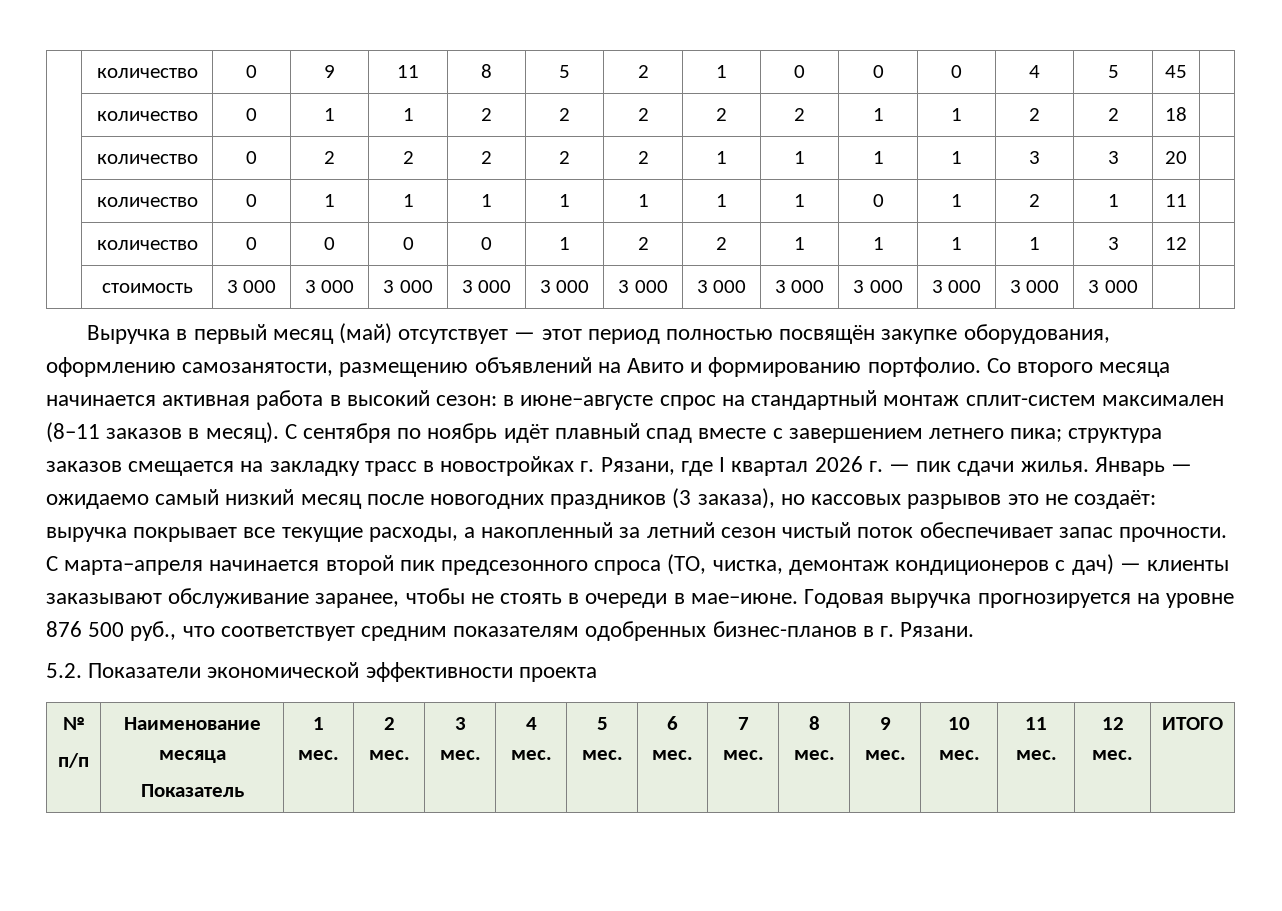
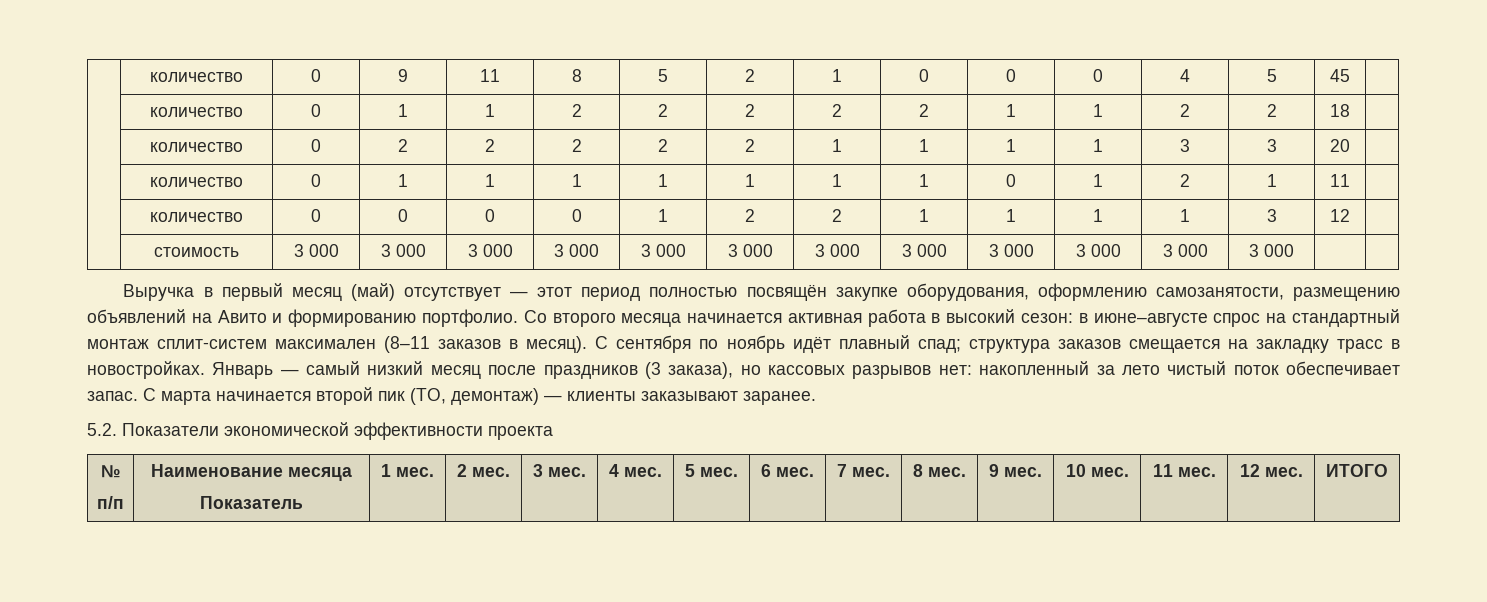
[646,428,1063,443] спад вместе с завершением летнего пика; -> [917,339,961,353] спад;
[440,456,1089,476] новостройках г. Рязани, где I квартал 2026 г. — пик сдачи жилья. -> [87,361,205,379] новостройках.
[46,494,149,509] ожидаемо -> (299, 372) none
[430,494,545,509] новогодних -> (537, 370) none
[1007,490,1156,509] [46,522,1227,542] [46,554,1229,575] [46,588,1234,608] [46,621,975,641] это не создаёт: выручка покрывает все текущие расходы, а накопленный за летний сезон чистый поток обеспечивает запас прочности. С марта–апреля начинается второй пик предсезонного спроса (ТО, чистка, демонтаж кондиционеров с дач) — клиенты заказывают обслуживание заранее, чтобы не стоять в очереди в мае–июне. Годовая выручка прогнозируется на уровне 876 500 руб., что соответствует средним показателям одобренных бизнес-планов в г. Рязани. -> [938,361,1401,375] [87,387,816,405] нет: накопленный за лето чистый поток обеспечивает запас. С марта начинается второй пик (ТО, демонтаж) — клиенты заказывают заранее.

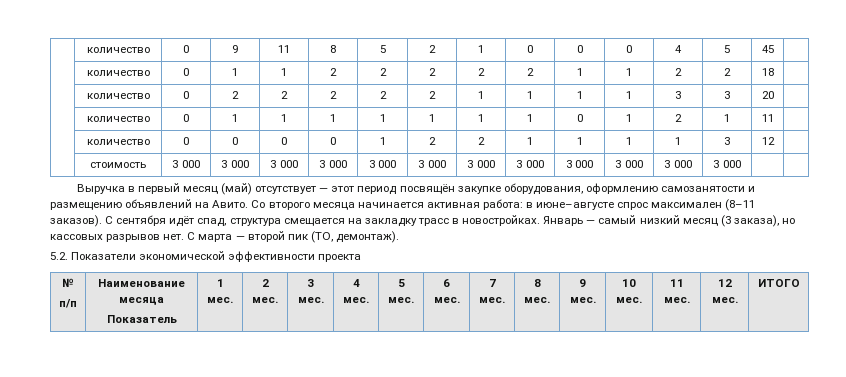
[649,287,738,297] полностью -> (397, 190) none
[1155,287,1284,300] самозанятости, -> [660,186,756,192] самозанятости и
[217,309,518,327] Авито и формированию портфолио. -> [212,200,249,208] Авито.
[867,309,1401,327] [87,335,1121,353] работа в высокий сезон: в июне–августе спрос на стандартный монтаж сплит-систем максимален (8–11 заказов в месяц). С сентября по ноябрь идёт плавный спад; структура заказов -> [482,199,756,211] [50,215,281,227] работа: в июне–августе спрос максимален (8–11 заказов). С сентября идёт спад, структура
[488,365,638,379] после праздников -> (718, 222) none
[938,361,1401,375] [87,391,138,401] нет: накопленный за лето чистый поток обеспечивает запас. -> [163,234,185,240] нет.
[216,391,311,401] начинается -> [235,236,245,240] —
[451,388,816,405] демонтаж) — клиенты заказывают заранее. -> [335,231,399,243] демонтаж).

